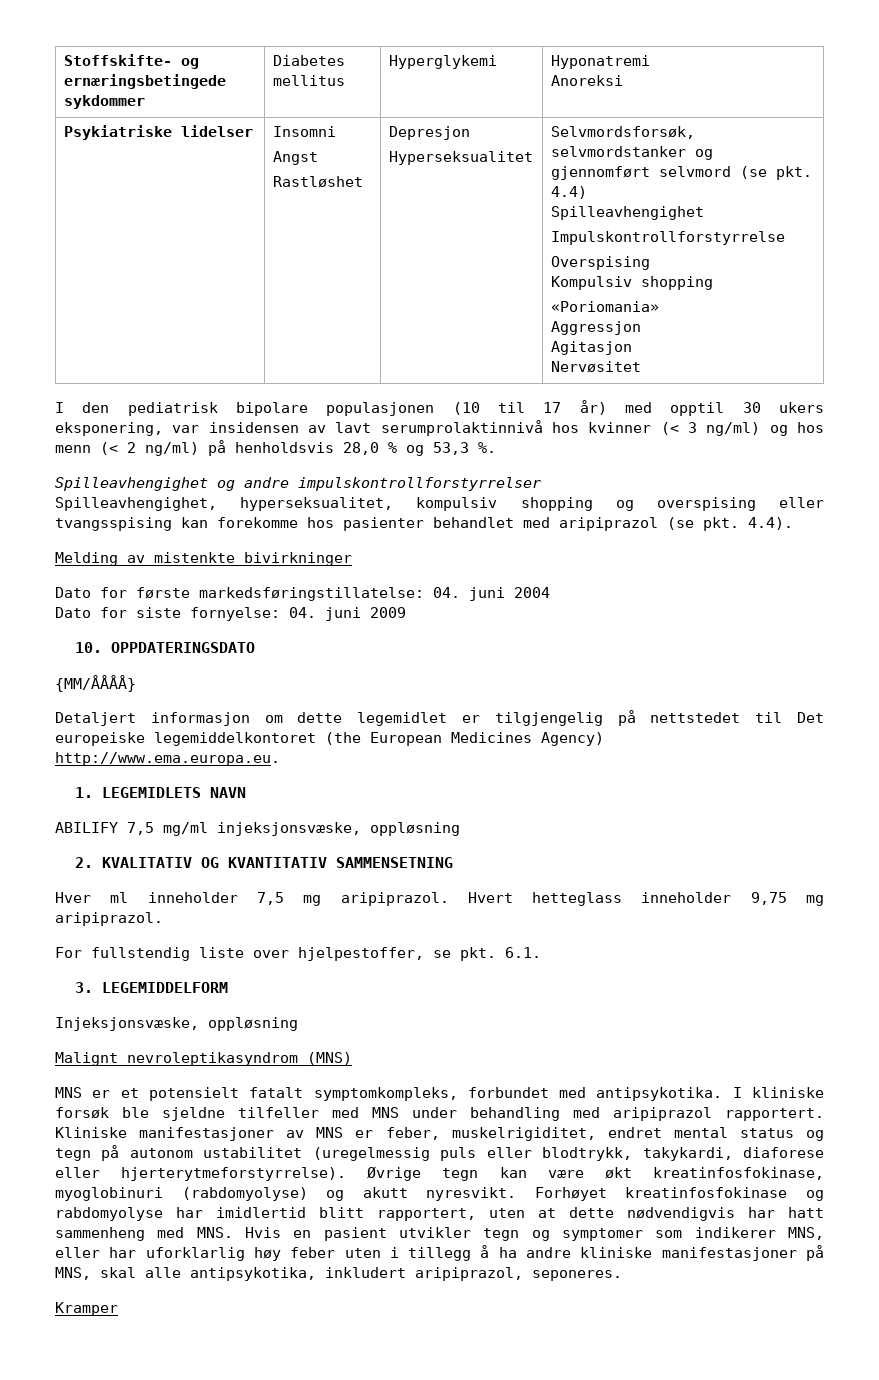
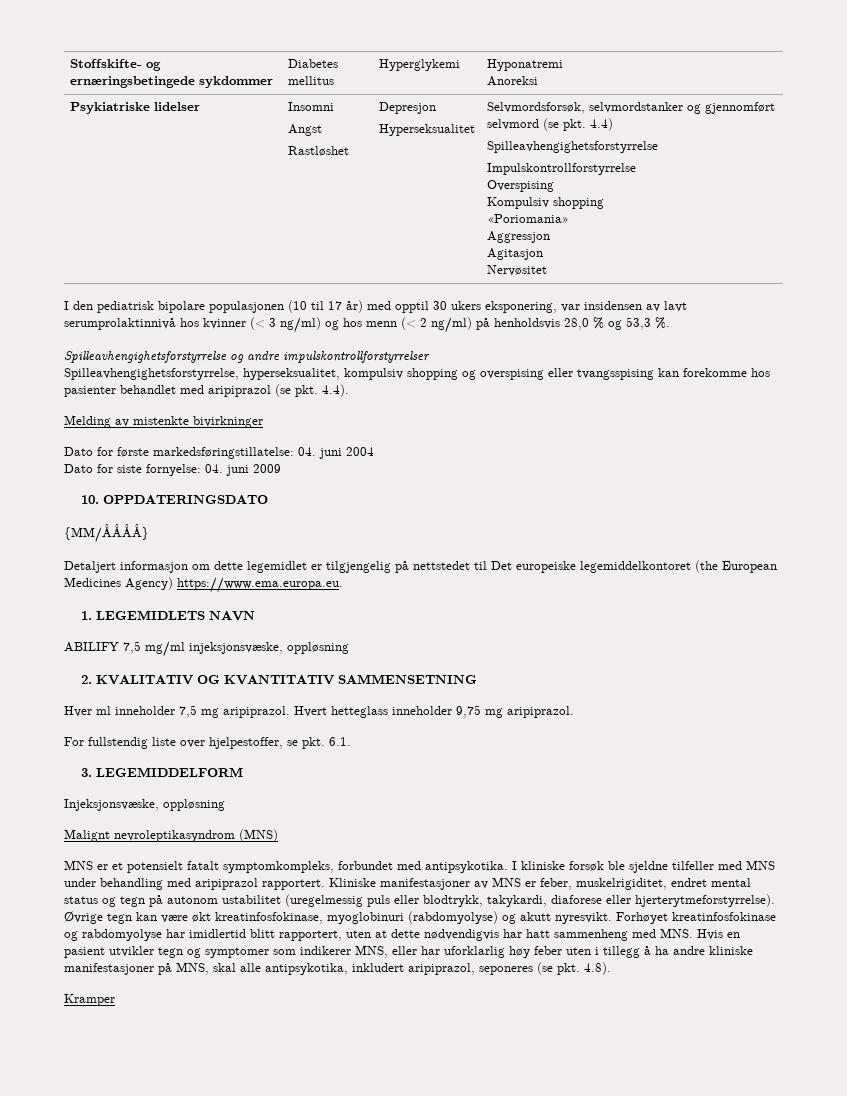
[550,206,704,220] Spilleavhengighet -> [486,141,658,153] Spilleavhengighetsforstyrrelse
[55,477,208,491] Spilleavhengighet -> [64,351,227,363] Spilleavhengighetsforstyrrelse
[55,497,217,511] Spilleavhengighet, -> [64,368,239,380] Spilleavhengighetsforstyrrelse,
[55,752,280,766] http://www.ema.europa.eu. -> [177,577,343,593] https://www.ema.europa.eu.
[532,1270,622,1281] seponeres. -> [479,962,611,975] seponeres (se pkt. 4.8).

